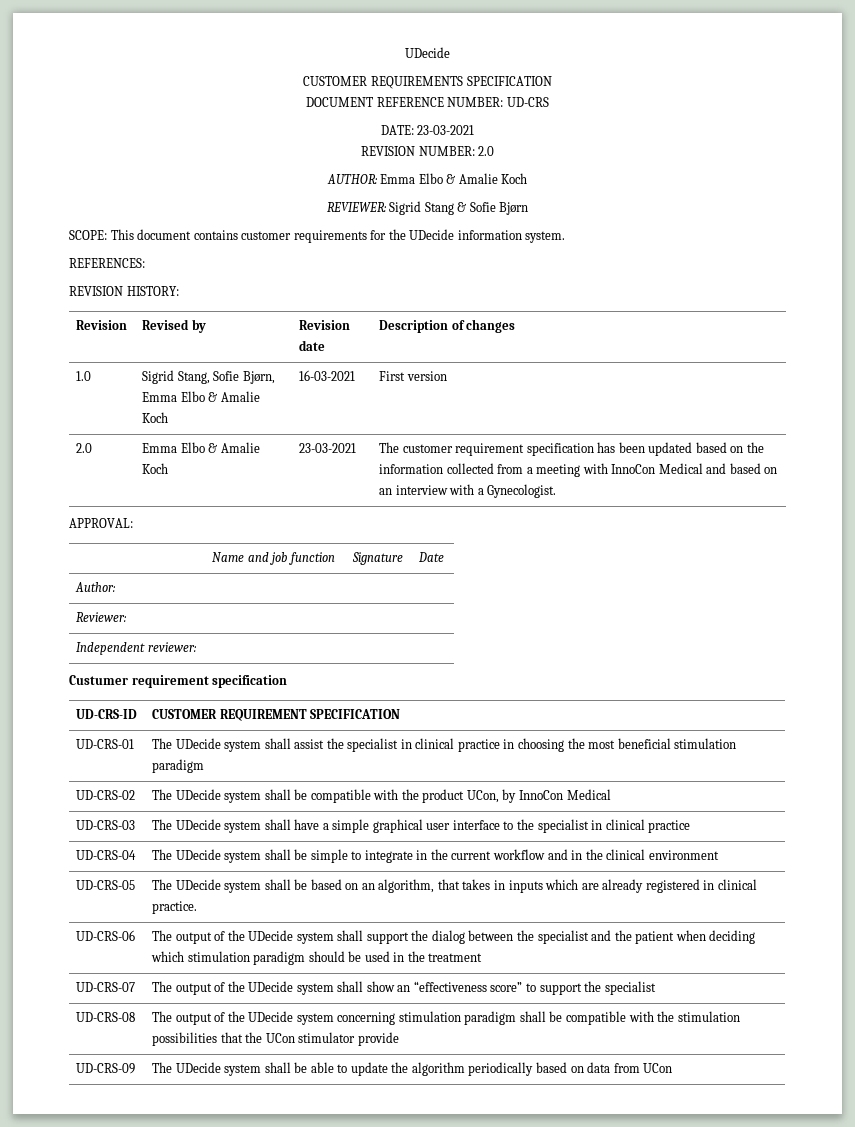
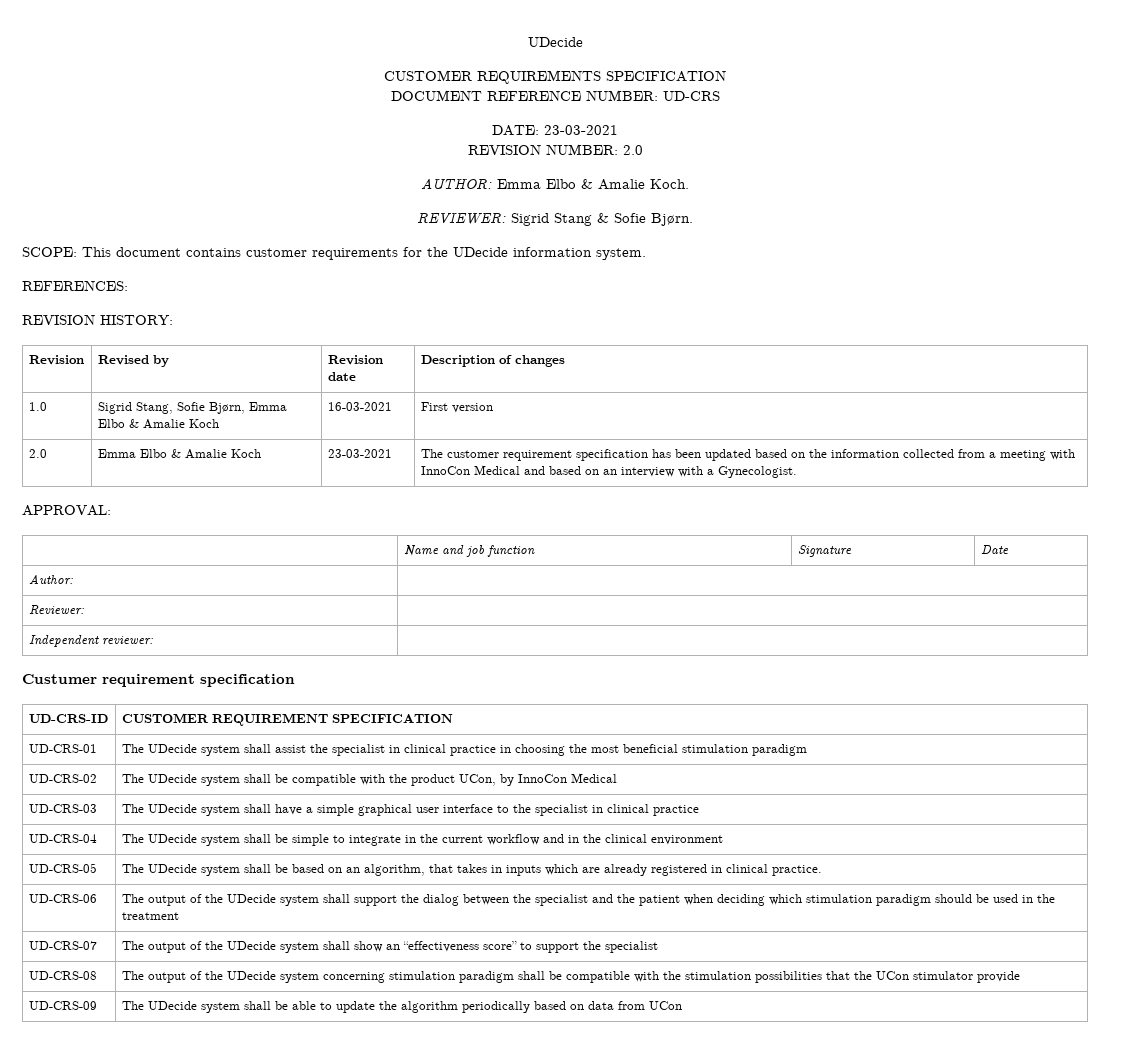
[501,173,528,184] Koch -> [650,179,689,189] Koch.
[499,202,529,215] Bjørn -> [651,213,693,226] Bjørn.

